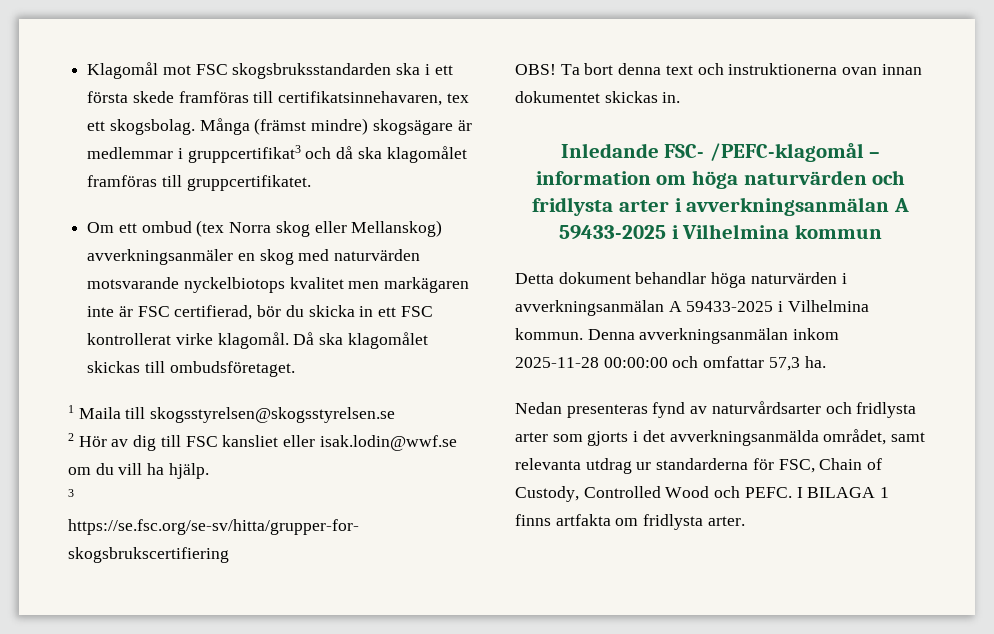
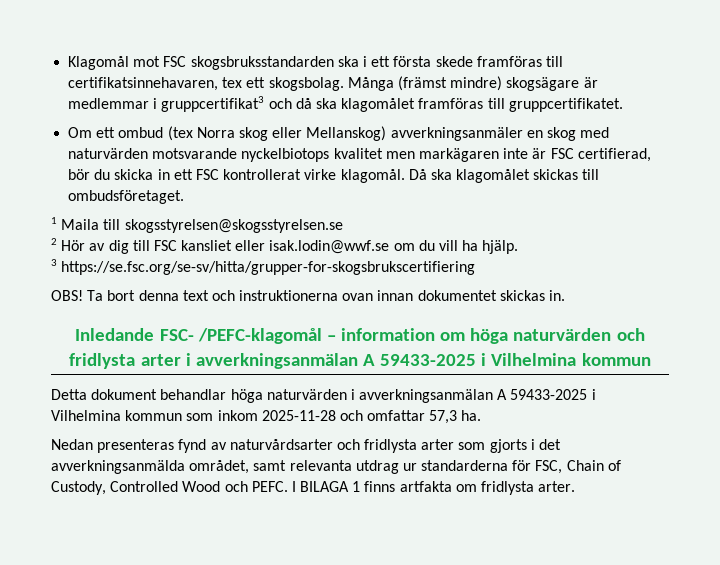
[515,328,789,344] kommun. Denna avverkningsanmälan -> [125,410,214,421] kommun som
[603,357,668,368] 00:00:00 -> (336, 415) none

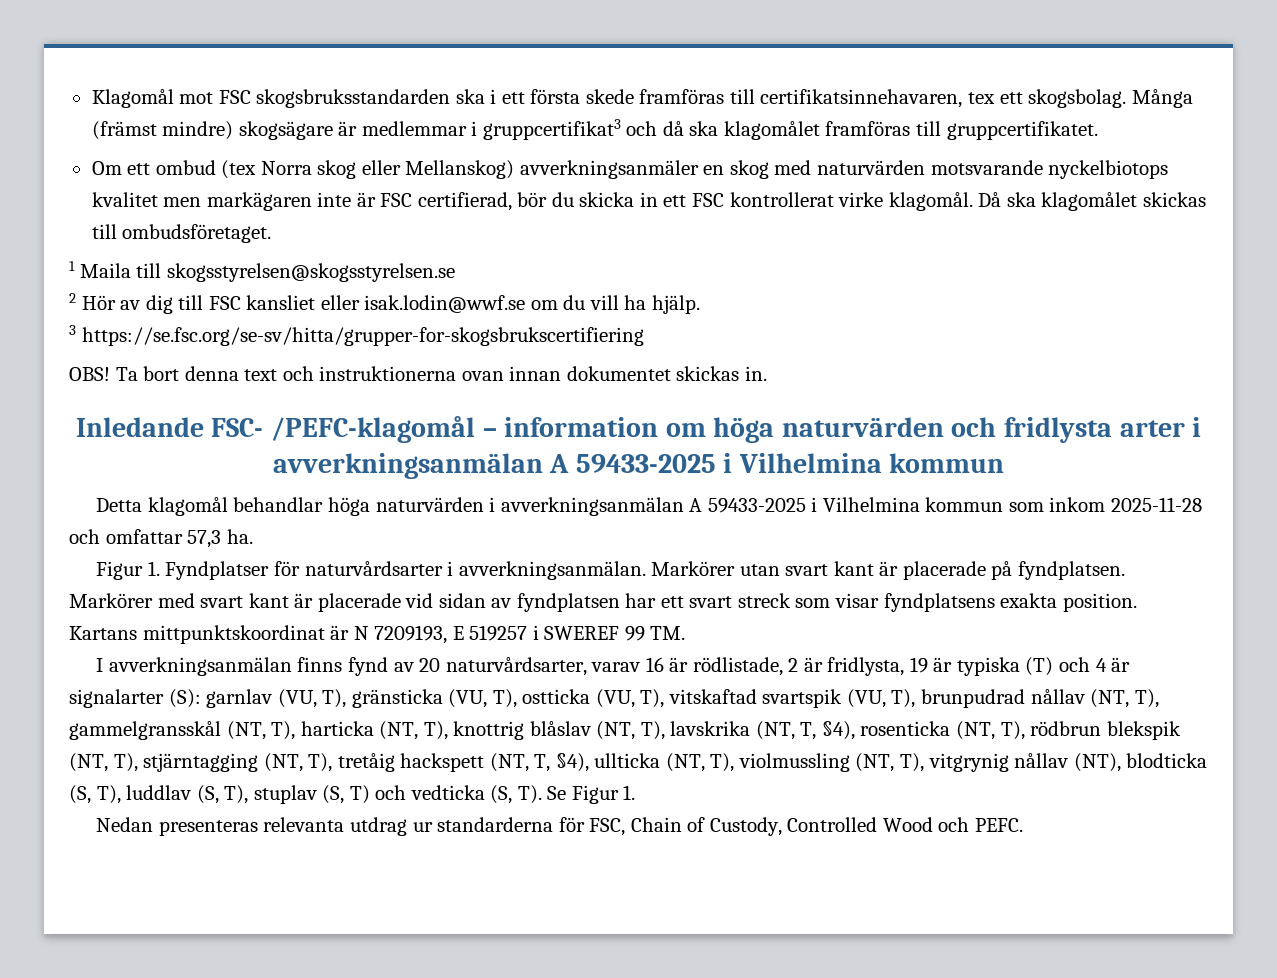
[91,389,158,400] dokument -> [147,497,228,516] klagomål
[51,439,562,453] [51,460,287,474] Nedan presenteras fynd av naturvårdsarter och fridlysta arter som gjorts i det avverkningsanmälda området, samt -> [96,561,1125,580] [69,593,1137,612] [69,625,686,644] [96,657,1131,676] [69,689,1159,708] [69,721,1181,740] [69,753,1208,772] [69,785,636,804] [96,817,258,836] Figur 1. Fyndplatser för naturvårdsarter i avverkningsanmälan. Markörer utan svart kant är placerade på fyndplatsen. Markörer med svart kant är placerade vid sidan av fyndplatsen har ett svart streck som visar fyndplatsens exakta position. Kartans mittpunktskoordinat är N 7209193, E 519257 i SWEREF 99 TM. // I avverkningsanmälan finns fynd av 20 naturvårdsarter, varav 16 är rödlistade, 2 är fridlysta, 19 är typiska (T) och 4 är signalarter (S): garnlav (VU, T), gränsticka (VU, T), ostticka (VU, T), vitskaftad svartspik (VU, T), brunpudrad nållav (NT, T), gammelgransskål (NT, T), harticka (NT, T), knottrig blåslav (NT, T), lavskrika (NT, T, §4), rosenticka (NT, T), rödbrun blekspik (NT, T), stjärntagging (NT, T), tretåig hackspett (NT, T, §4), ullticka (NT, T), violmussling (NT, T), vitgrynig nållav (NT), blodticka (S, T), luddlav (S, T), stuplav (S, T) och vedticka (S, T). Se Figur 1. // Nedan presenteras
[291,481,576,495] I BILAGA 1 finns artfakta om fridlysta arter. -> (1023, 825) none

